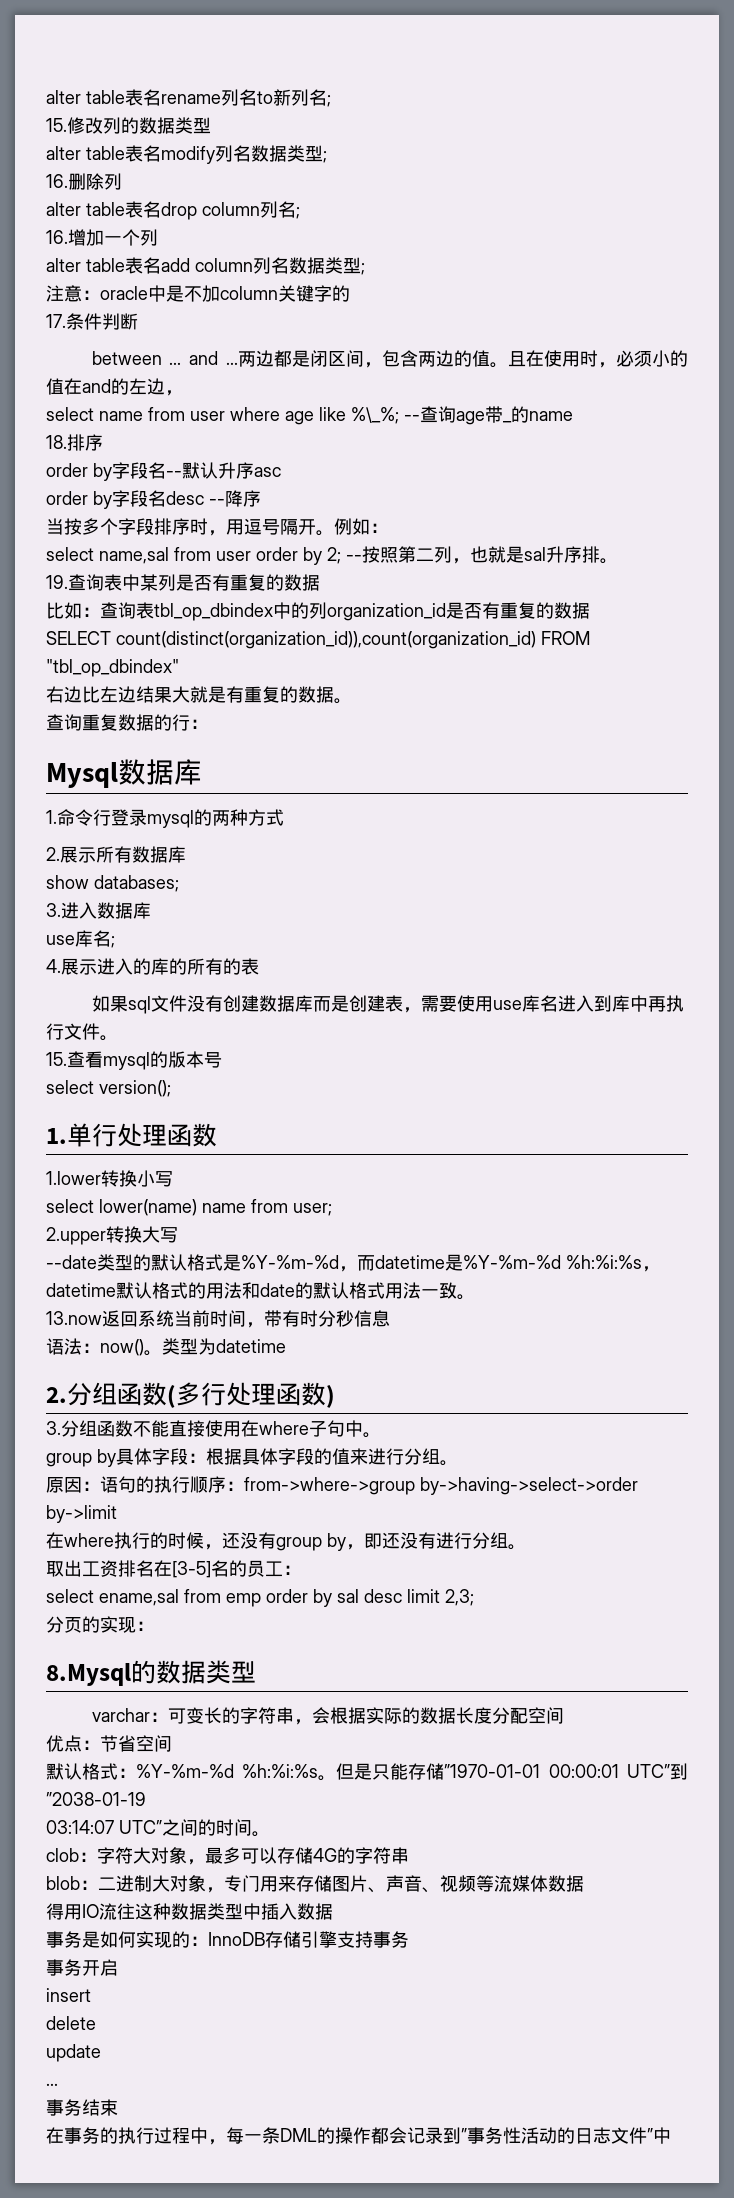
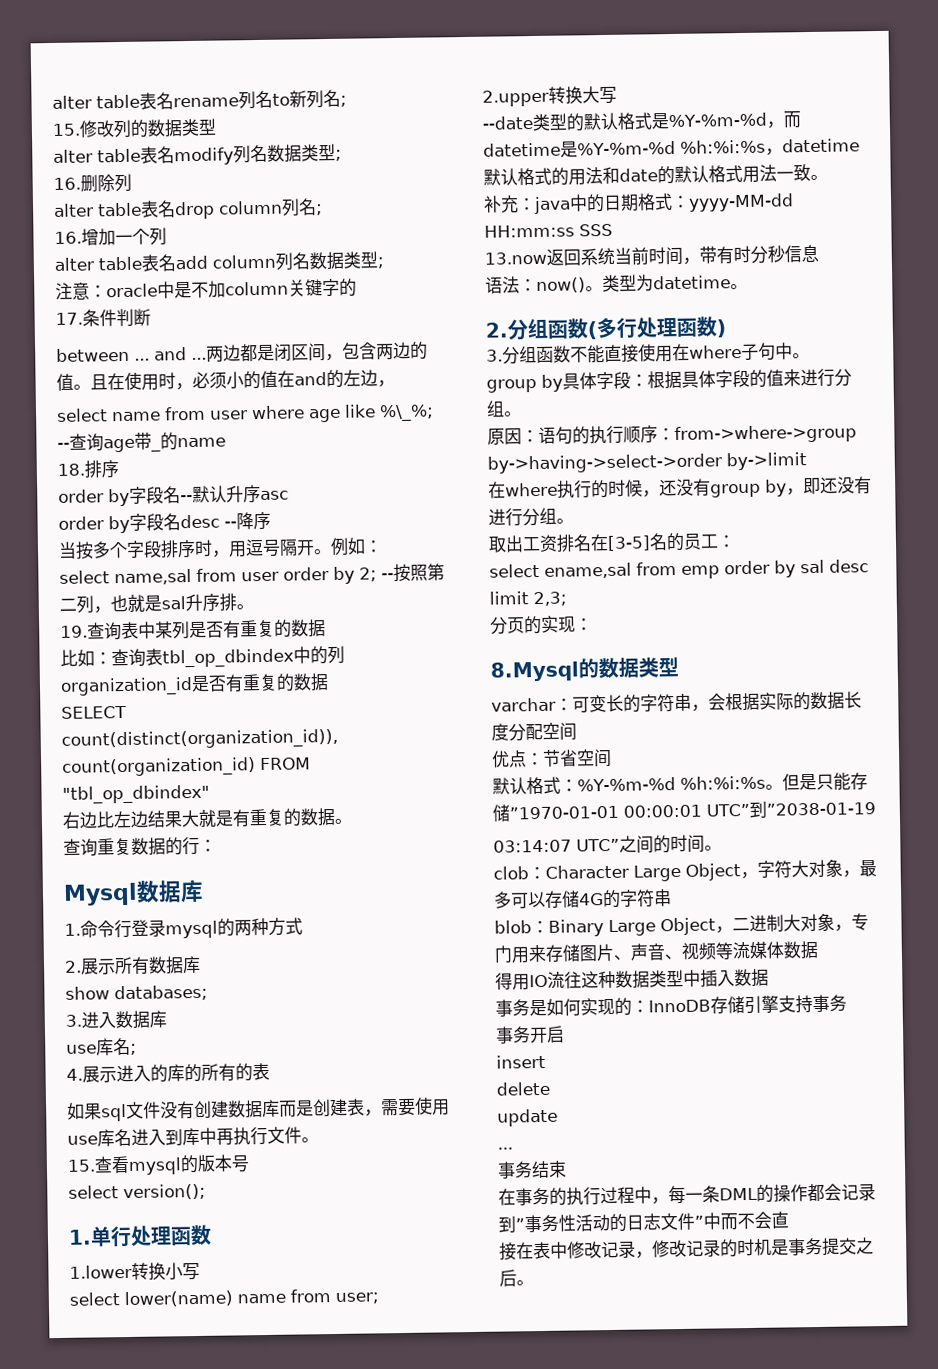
(475, 1297) none -> [483,193,794,215] [484,223,613,238] // 补充：java中的日期格式：yyyy-MM-dd HH:mm:ss SSS
(286, 1346) none -> [730,283,748,290] 。
(97, 1857) none -> [545,863,758,882] Character Large Object，
(98, 1885) none -> [548,917,733,937] Binary Large Object，
(671, 2135) none -> [720,1211,789,1231] [499,1237,874,1261] [499,1269,534,1287] 而不会直 // 接在表中修改记录，修改记录的时机是事务提交之后。

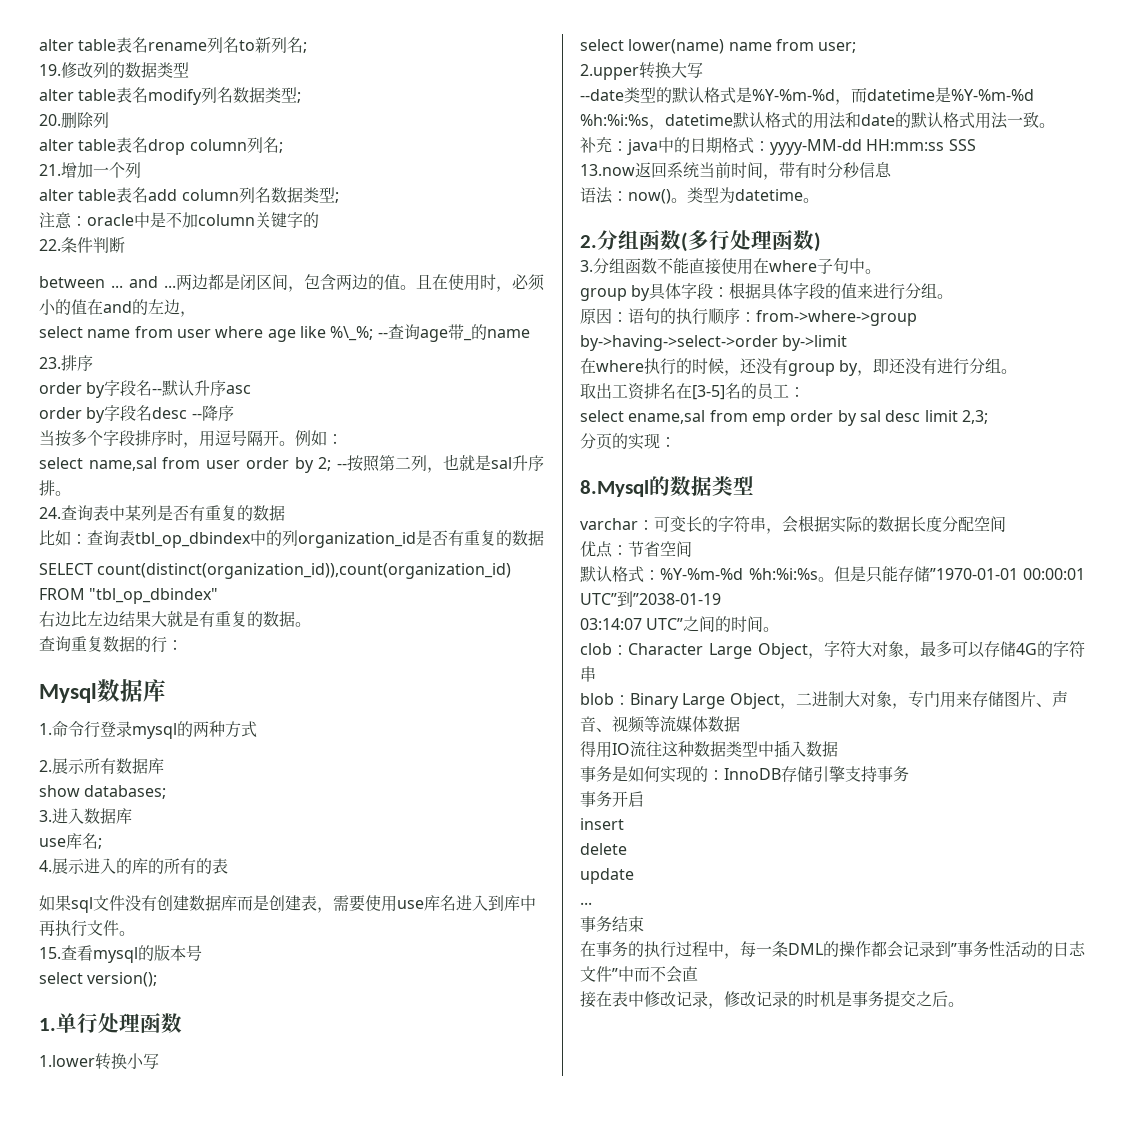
[52,123,81,136] 15. -> [39,64,61,76] 19.
[53,177,81,190] 16. -> [39,114,61,126] 20.
[54,231,82,244] 16. -> [39,164,61,176] 21.
[55,312,83,325] 17. -> [39,239,61,251] 22.
[57,463,85,476] 18. -> [39,357,61,369] 23.
[60,625,88,638] 19. -> [39,507,61,519] 24.

